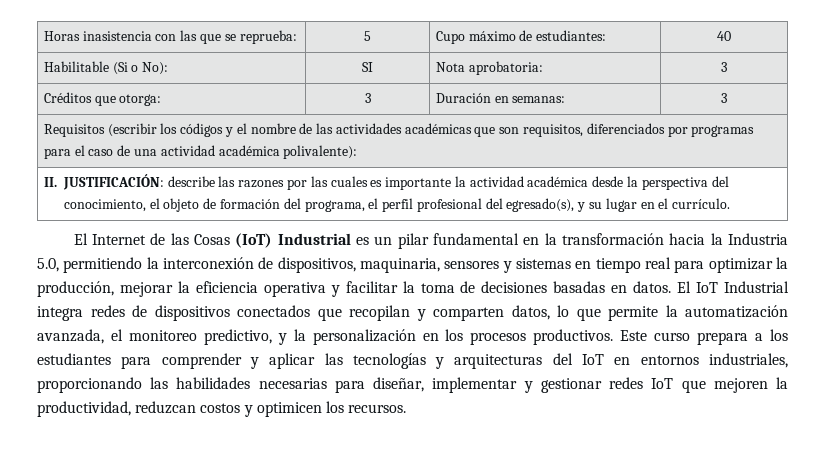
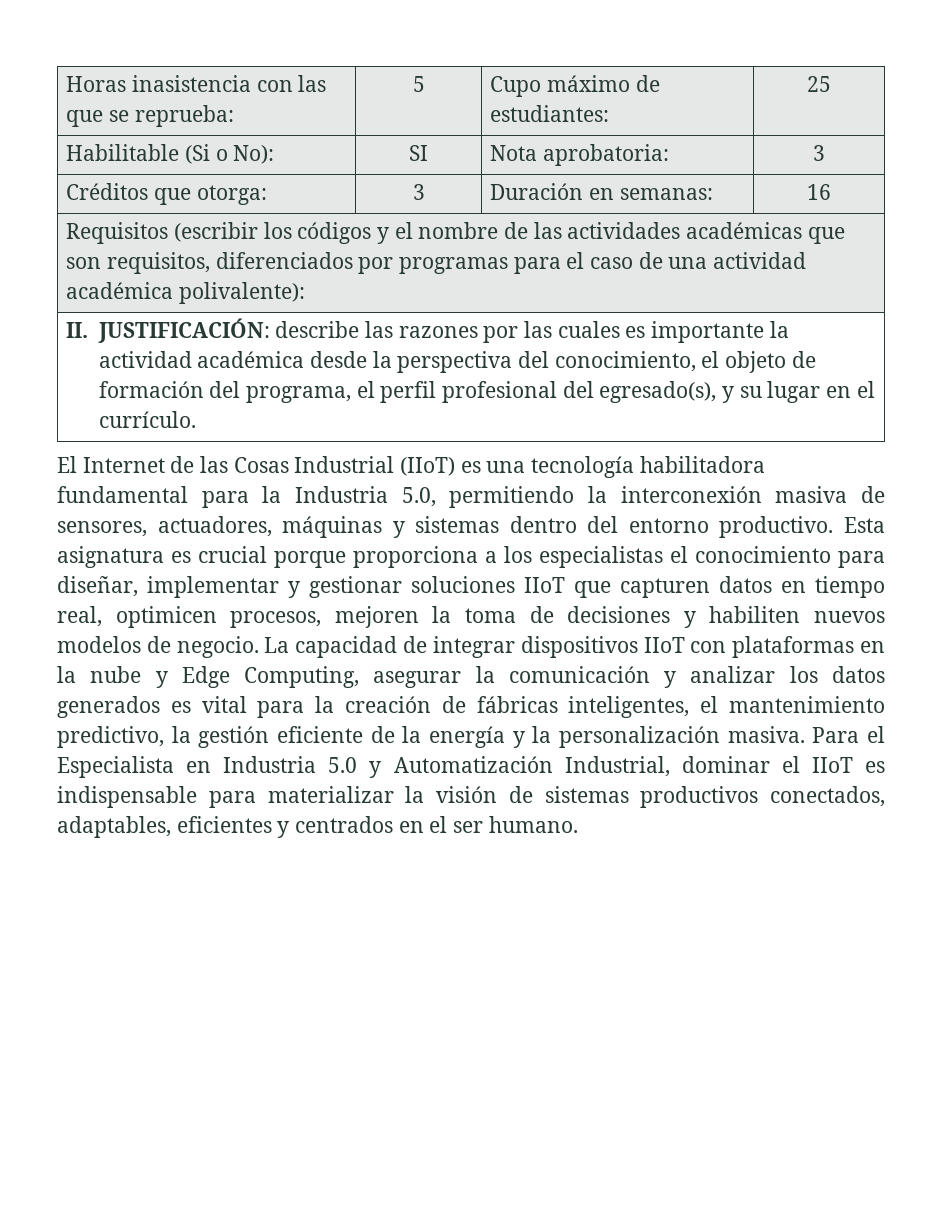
[717,31,731,41] 40 -> [807,76,831,92] 25
[721,93,727,103] 3 -> [807,184,831,200] 16
[235,233,706,249] (IoT) Industrial es un pilar fundamental en la transformación hacia -> [294,456,765,478] [57,486,249,508] Industrial (IIoT) es una tecnología habilitadora fundamental para
[258,257,789,273] [37,281,789,297] [37,305,788,321] [37,329,788,345] [37,353,788,369] [37,377,327,393] de dispositivos, maquinaria, sensores y sistemas en tiempo real para optimizar la producción, mejorar la eficiencia operativa y facilitar la toma de decisiones basadas en datos. El IoT Industrial integra redes de dispositivos conectados que recopilan y comparten datos, lo que permite la automatización avanzada, el monitoreo predictivo, y la personalización en los procesos productivos. Este curso prepara a los estudiantes para comprender y aplicar las tecnologías y arquitecturas del IoT en entornos industriales, proporcionando las habilidades necesarias -> [775,486,885,503] [57,516,885,538] [57,546,831,568] masiva de sensores, actuadores, máquinas y sistemas dentro del entorno productivo. Esta asignatura es crucial porque proporciona a los especialistas el conocimiento
[609,377,789,393] [37,401,407,417] redes IoT que mejoren la productividad, reduzcan costos y optimicen los recursos. -> [411,576,885,598] [57,606,886,628] [57,636,886,658] [57,666,885,688] [57,696,885,718] [57,726,885,748] [57,756,886,778] [57,786,885,808] [57,816,578,838] soluciones IIoT que capturen datos en tiempo real, optimicen procesos, mejoren la toma de decisiones y habiliten nuevos modelos de negocio. La capacidad de integrar dispositivos IIoT con plataformas en la nube y Edge Computing, asegurar la comunicación y analizar los datos generados es vital para la creación de fábricas inteligentes, el mantenimiento predictivo, la gestión eficiente de la energía y la personalización masiva. Para el Especialista en Industria 5.0 y Automatización Industrial, dominar el IIoT es indispensable para materializar la visión de sistemas productivos conectados, adaptables, eficientes y centrados en el ser humano.

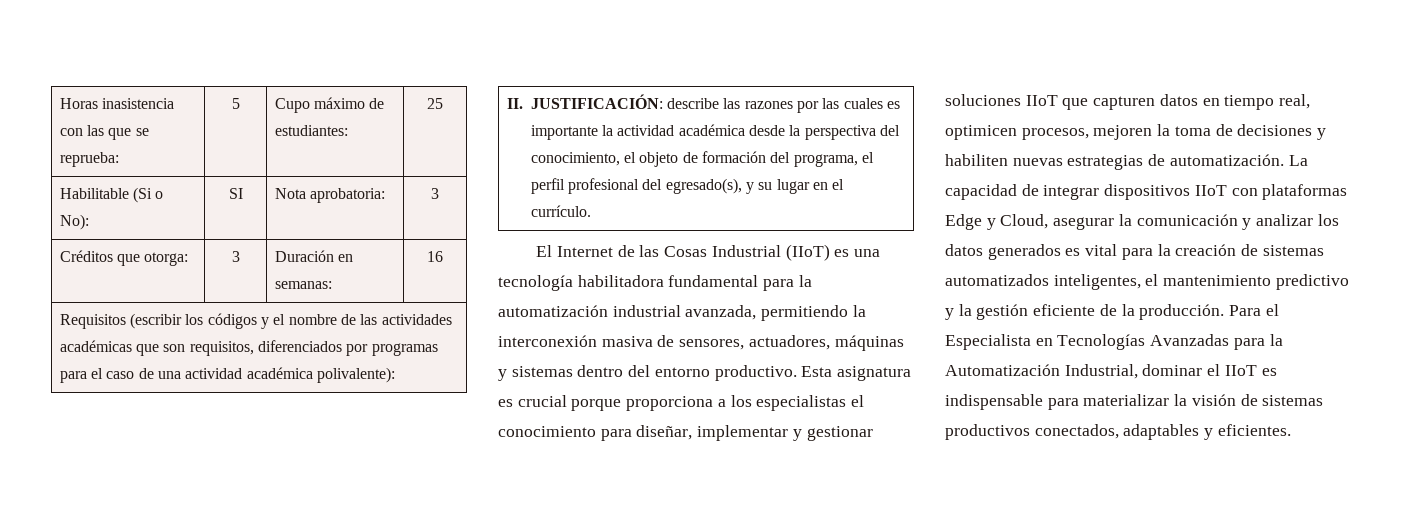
[295,486,436,507] Industria 5.0, -> [498,305,757,320] automatización industrial avanzada,
[814,611,886,623] [57,636,259,658] nuevos modelos de negocio. -> [1012,154,1284,170] nuevas estrategias de automatización.
[860,641,886,653] [57,666,360,688] en la nube y Edge Computing, -> [945,214,1049,230] Edge y Cloud,
[476,696,558,713] fábricas -> [1262,245,1324,256] [945,274,1049,286] sistemas automatizados
[57,726,164,748] predictivo, -> [1275,274,1349,290] [945,308,954,320] predictivo y
[429,726,885,748] [57,756,382,778] energía y la personalización masiva. Para el Especialista en Industria 5.0 y -> [1139,304,1279,320] [945,334,1283,350] producción. Para el Especialista en Tecnologías Avanzadas para la
[57,816,578,838] adaptables, eficientes y centrados en el ser humano. -> [1123,424,1291,440] adaptables y eficientes.

